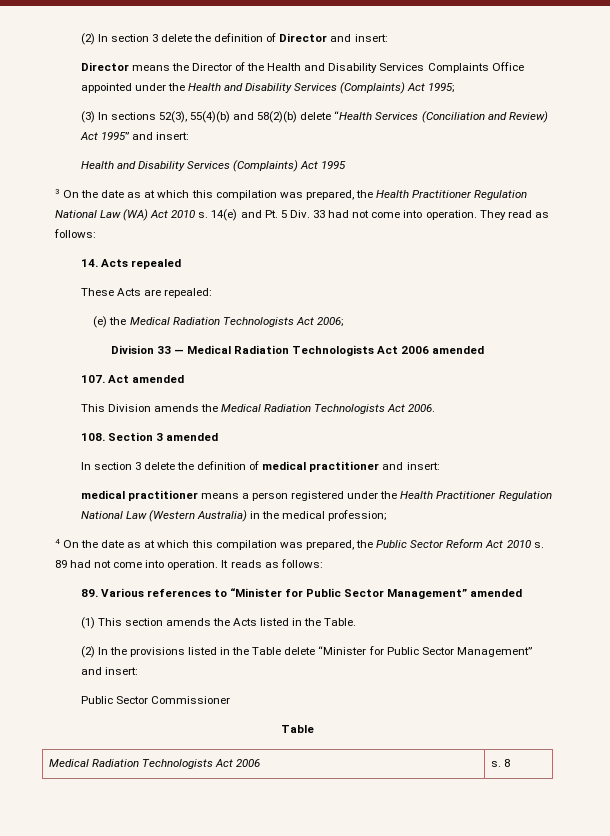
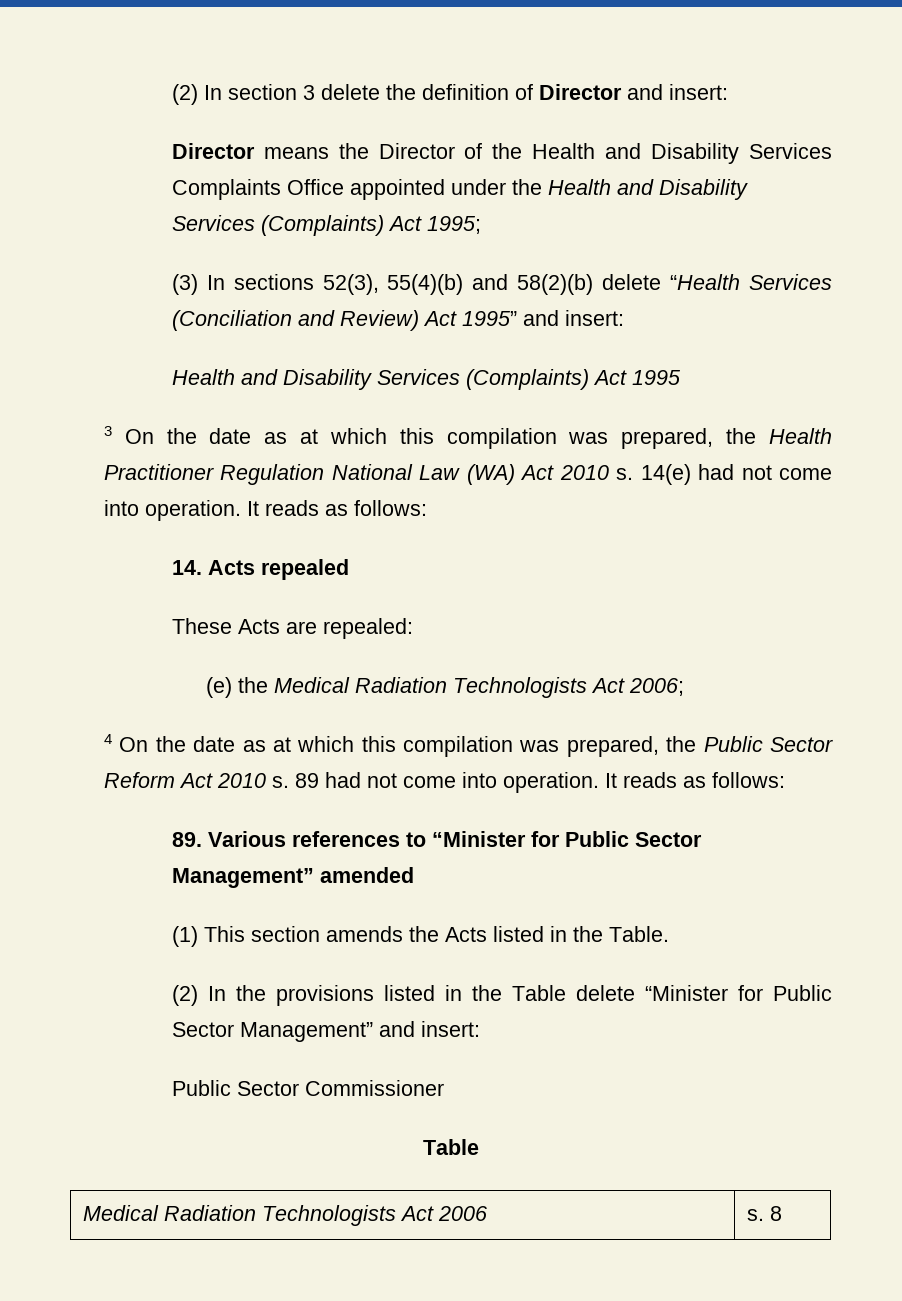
[240,210,532,220] and Pt. 5 Div. 33 had not come into operation. They read -> [698,464,833,480] [103,500,319,521] had not come into operation. It reads
[110,345,485,356] [80,375,184,383] [80,404,436,414] [80,432,218,441] [80,461,440,472] [80,490,552,501] [80,510,388,522] // Division 33 — Medical Radiation Technologists Act 2006 amended // 107. Act amended // This Division amends the Medical Radiation Technologists Act 2006. // 108. Section 3 amended // In section 3 delete the definition of medical practitioner and insert: // medical practitioner means a person registered under the Health Practitioner Regulation National Law (Western Australia) in the medical profession; -> (684, 687) none

